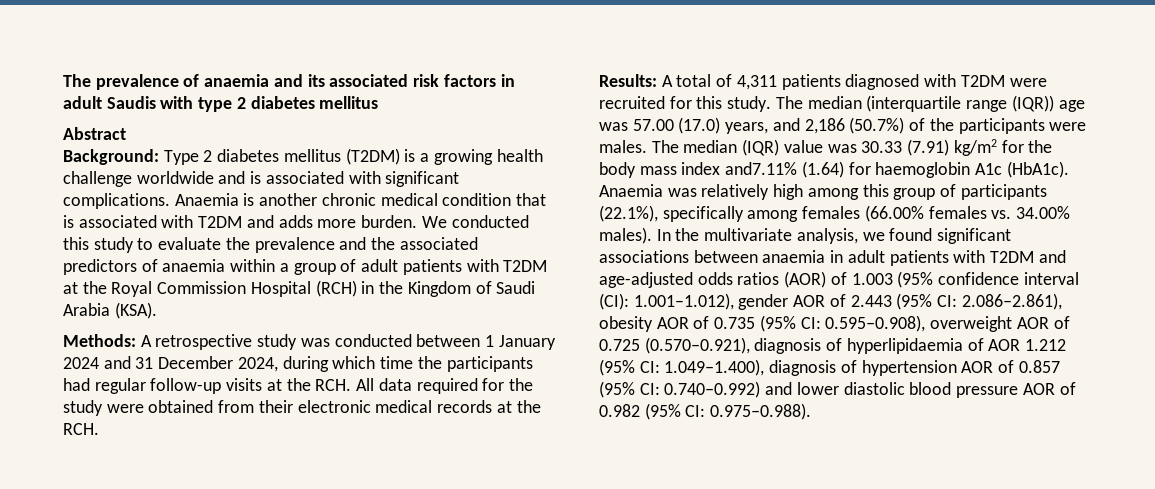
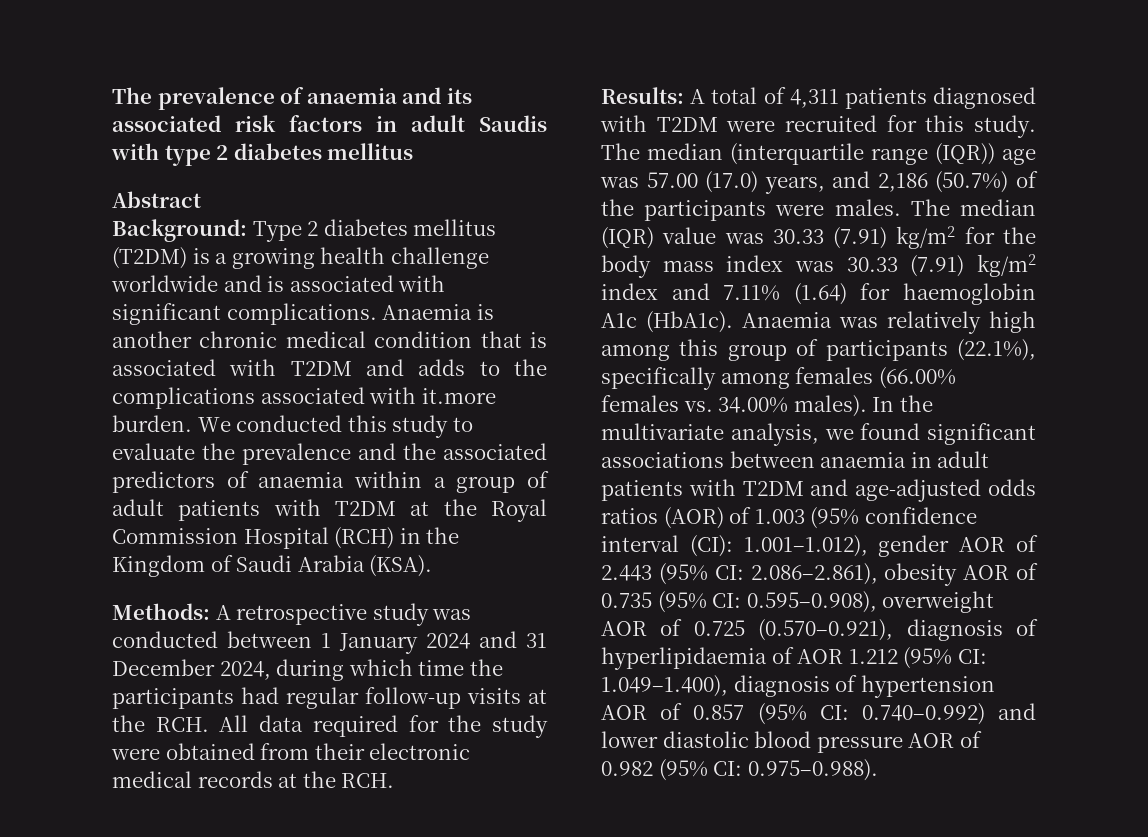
[317,219,357,228] more -> [479,359,547,376] [112,387,496,409] to the complications associated with it.more
[725,162,798,175] and7.11% -> [795,254,1036,277] [601,283,781,301] was 30.33 (7.91) kg/m2 index and 7.11%

